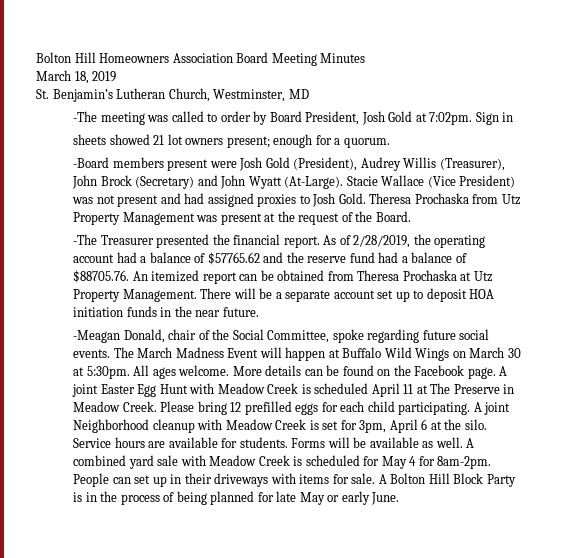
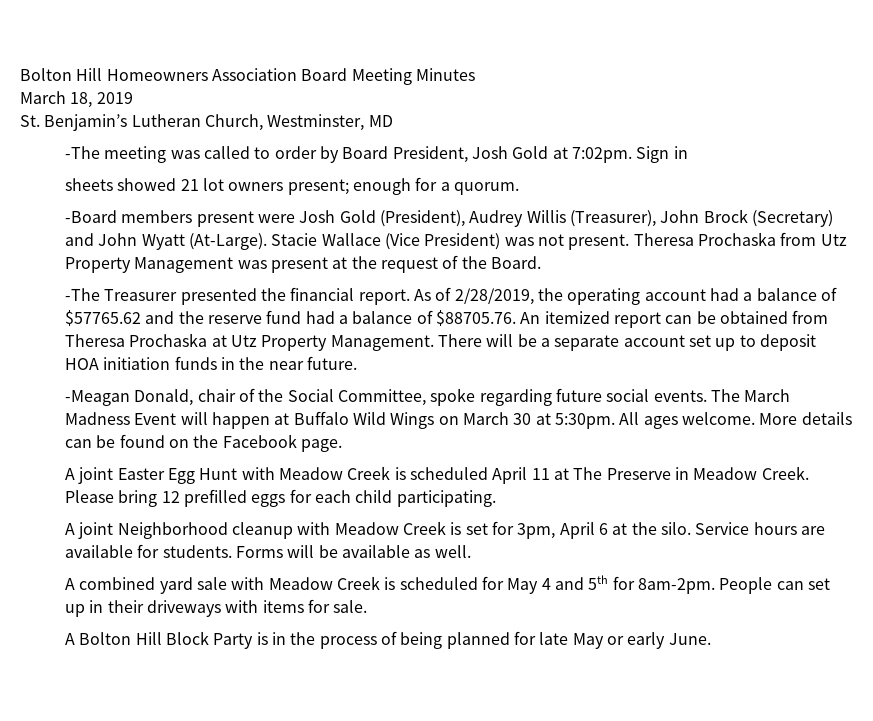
[117,193,366,207] present and had assigned proxies to Josh Gold. -> [568,234,630,250] present.
(496, 373) none -> (343, 445) //
(471, 408) none -> (496, 498) //
(463, 442) none -> (471, 551) //
(417, 461) none -> [555,575,609,590] and 5th
(376, 478) none -> (368, 606) //

